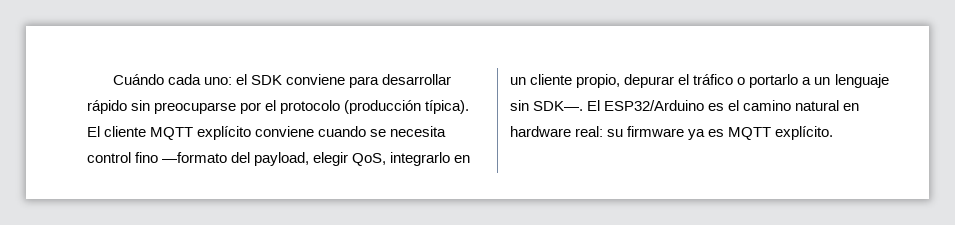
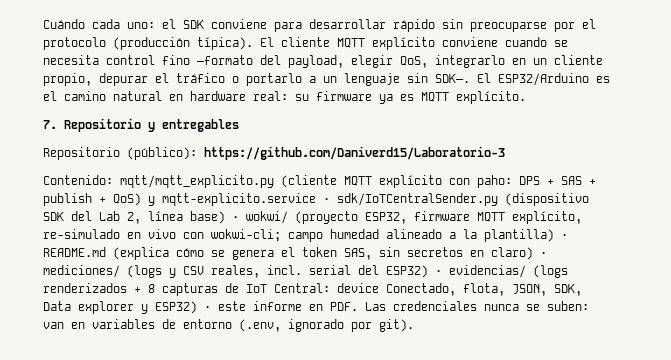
(834, 133) none -> [43,118,239,132] [43,146,505,160] [43,175,596,188] [43,193,589,206] [43,211,582,224] [43,229,568,242] [43,247,547,260] [43,265,568,278] [43,283,582,296] [43,301,589,314] [43,319,414,332] // 7. Repositorio y entregables // Repositorio (público): https://github.com/Daniverd15/Laboratorio-3 // Contenido: mqtt/mqtt_explicito.py (cliente MQTT explícito con paho: DPS + SAS + publish + QoS) y mqtt-explicito.service · sdk/IoTCentralSender.py (dispositivo SDK del Lab 2, línea base) · wokwi/ (proyecto ESP32, firmware MQTT explícito, re-simulado en vivo con wokwi-cli; campo humedad alineado a la plantilla) · README.md (explica cómo se genera el token SAS, sin secretos en claro) · mediciones/ (logs y CSV reales, incl. serial del ESP32) · evidencias/ (logs renderizados + 8 capturas de IoT Central: device Conectado, flota, JSON, SDK, Data explorer y ESP32) · este informe en PDF. Las credenciales nunca se suben: van en variables de entorno (.env, ignorado por git).

